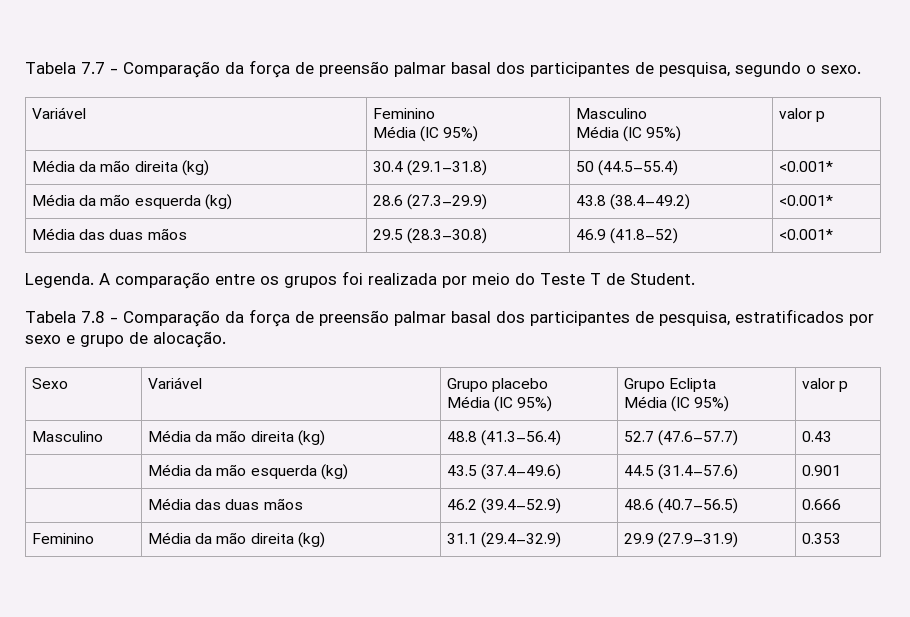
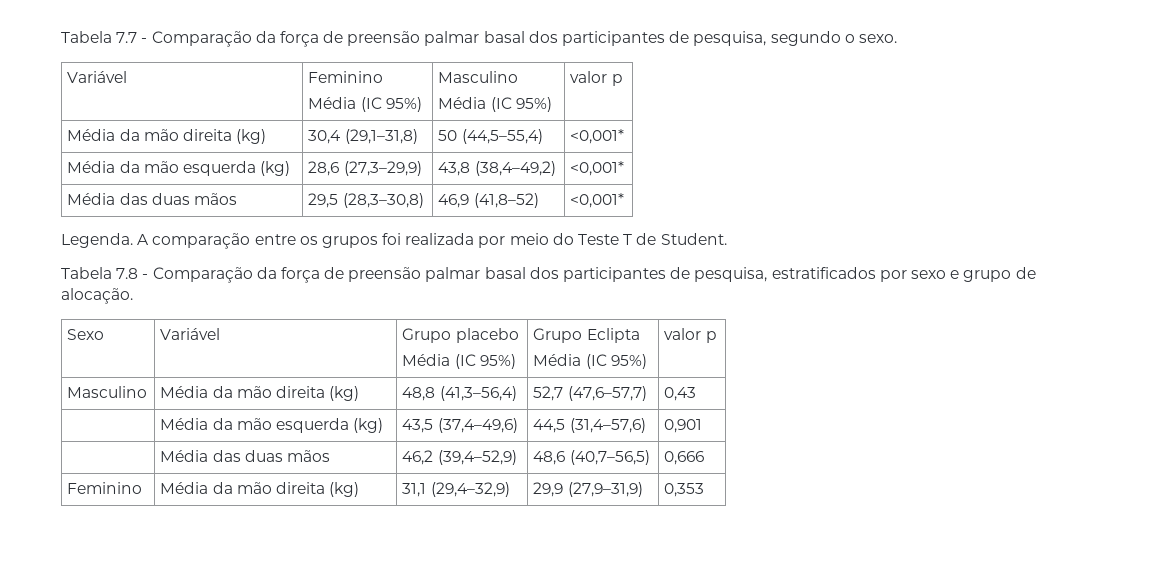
[373,160,488,176] 30.4 (29.1–31.8) -> [308,129,418,144] 30,4 (29,1–31,8)
[598,160,679,176] [779,161,834,172] [32,194,232,210] [373,194,488,210] [576,194,691,210] [779,195,834,206] [32,228,187,240] [373,228,488,244] [576,228,679,244] [779,229,834,240] (44.5–55.4) | <0.001* // Média da mão esquerda (kg) | 28.6 (27.3–29.9) | 43.8 (38.4–49.2) | <0.001* // Média das duas mãos | 29.5 (28.3–30.8) | 46.9 (41.8–52) | <0.001* -> [461,129,543,144] [570,129,625,144] [67,161,291,176] [308,161,422,176] [438,161,556,176] [570,161,625,176] [67,193,237,205] [308,193,424,208] [438,193,539,208] [570,193,625,208] (44,5–55,4) | <0,001* // Média da mão esquerda (kg) | 28,6 (27,3–29,9) | 43,8 (38,4–49,2) | <0,001* // Média das duas mãos | 29,5 (28,3–30,8) | 46,9 (41,8–52) | <0,001*
[447,430,562,446] [624,430,739,446] [802,431,833,442] [148,464,348,480] [447,464,562,480] [624,464,739,480] [802,465,842,476] [148,498,303,510] [447,498,562,514] [624,498,739,514] [802,499,842,510] 48.8 (41.3–56.4) | 52.7 (47.6–57.7) | 0.43 // | Média da mão esquerda (kg) | 43.5 (37.4–49.6) | 44.5 (31.4–57.6) | 0.901 // | Média das duas mãos | 46.2 (39.4–52.9) | 48.6 (40.7–56.5) | 0.666 -> [402,386,517,401] [533,386,647,401] [664,387,697,401] [160,418,384,433] [402,418,518,433] [533,418,646,433] [664,419,703,433] [160,450,330,462] [402,450,517,465] [533,450,650,465] [664,451,705,465] 48,8 (41,3–56,4) | 52,7 (47,6–57,7) | 0,43 // | Média da mão esquerda (kg) | 43,5 (37,4–49,6) | 44,5 (31,4–57,6) | 0,901 // | Média das duas mãos | 46,2 (39,4–52,9) | 48,6 (40,7–56,5) | 0,666
[447,532,562,548] [624,532,739,548] [802,533,842,544] 31.1 (29.4–32.9) | 29.9 (27.9–31.9) | 0.353 -> [402,482,510,497] [533,482,643,497] [664,483,705,497] 31,1 (29,4–32,9) | 29,9 (27,9–31,9) | 0,353

